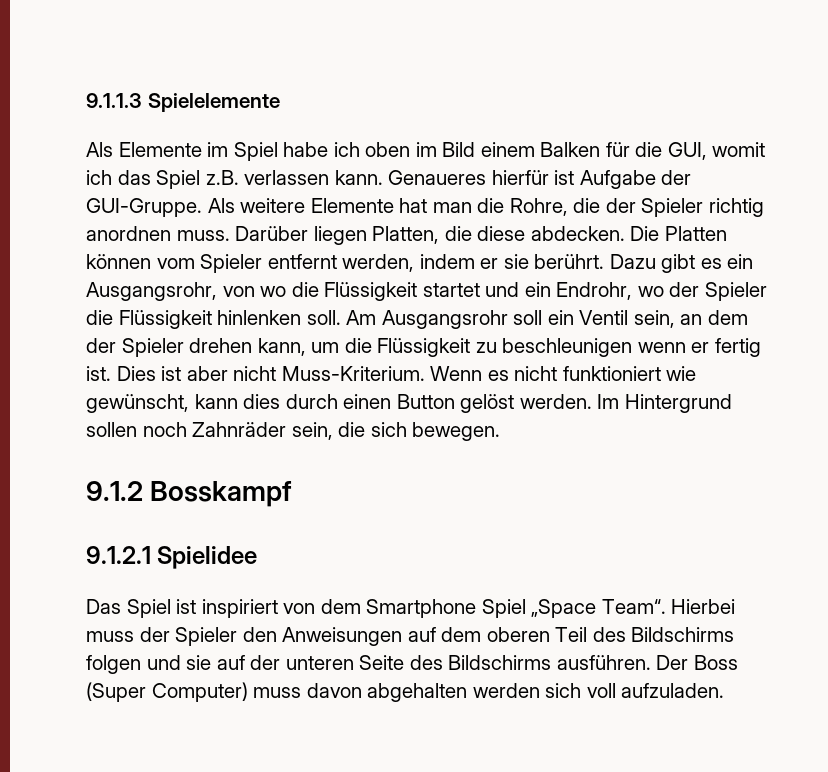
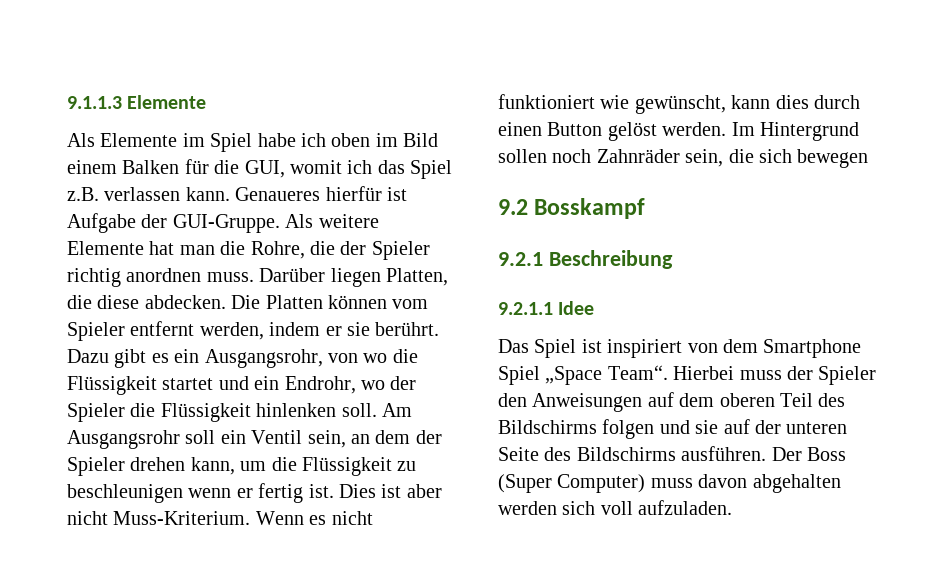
[147,93,280,112] Spielelemente -> [127,95,207,109] Elemente
[412,422,501,441] [86,481,143,501] bewegen. // 9.1.2 -> [797,149,869,168] [498,199,528,215] bewegen // 9.2
[86,546,258,569] 9.1.2.1 Spielidee -> [498,250,673,269] [498,301,595,315] 9.2.1 Beschreibung // 9.2.1.1 Idee

